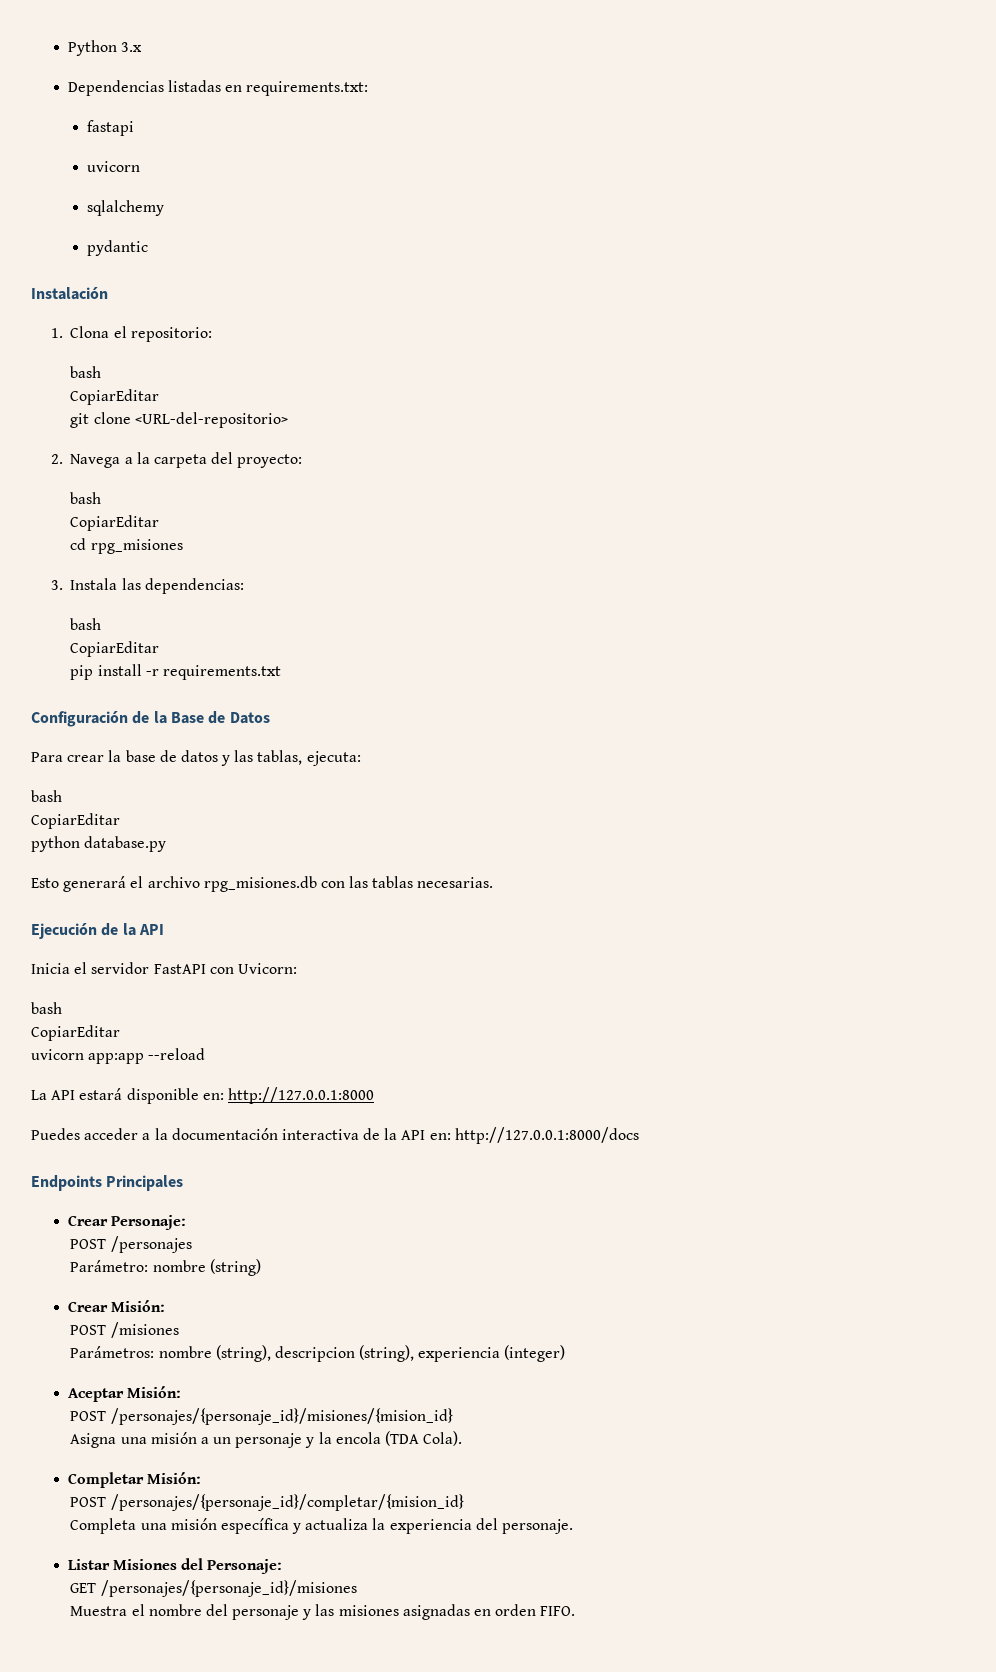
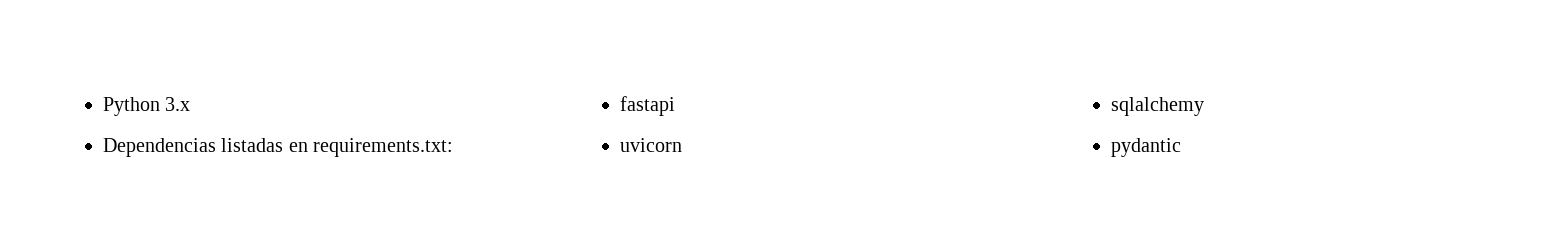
[31,287,108,300] [50,326,212,342] [70,366,102,378] [70,389,160,405] [70,412,288,428] [50,452,303,468] [70,492,102,504] [70,515,160,531] [70,538,183,554] [50,578,244,594] [70,618,102,630] [70,641,160,657] [70,664,281,680] [31,711,270,727] [31,750,361,766] [31,790,62,802] [31,813,120,829] [31,836,167,852] [31,876,494,892] [31,923,164,939] [31,962,297,974] [31,1002,62,1014] [31,1025,120,1041] [31,1048,206,1064] [31,1087,374,1104] [31,1127,639,1144] [31,1175,184,1191] [67,1215,186,1230] [70,1236,192,1253] [70,1259,261,1276] [67,1300,165,1312] [70,1322,179,1338] [70,1345,566,1362] [67,1386,181,1402] [70,1408,453,1425] [70,1431,463,1448] [67,1472,201,1488] [70,1494,464,1511] [70,1518,574,1534] [67,1558,283,1574] [70,1580,357,1597] [70,1604,576,1620] // Instalación // 1. Clona el repositorio: // bash // CopiarEditar // git clone <URL-del-repositorio> // 2. Navega a la carpeta del proyecto: // bash // CopiarEditar // cd rpg_misiones // 3. Instala las dependencias: // bash // CopiarEditar // pip install -r requirements.txt // Configuración de la Base de Datos // Para crear la base de datos y las tablas, ejecuta: // bash // CopiarEditar // python database.py // Esto generará el archivo rpg_misiones.db con las tablas necesarias. // Ejecución de la API // Inicia el servidor FastAPI con Uvicorn: // bash // CopiarEditar // uvicorn app:app --reload // La API estará disponible en: http://127.0.0.1:8000 // Puedes acceder a la documentación interactiva de la API en: http://127.0.0.1:8000/docs // Endpoints Principales // Crear Personaje: // POST /personajes // Parámetro: nombre (string) // Crear Misión: // POST /misiones // Parámetros: nombre (string), descripcion (string), experiencia (integer) // Aceptar Misión: // POST /personajes/{personaje_id}/misiones/{mision_id} // Asigna una misión a un personaje y la encola (TDA Cola). // Completar Misión: // POST /personajes/{personaje_id}/completar/{mision_id} // Completa una misión específica y actualiza la experiencia del personaje. // Listar Misiones del Personaje: // GET /personajes/{personaje_id}/misiones // Muestra el nombre del personaje y las misiones asignadas en orden FIFO. -> (1182, 147) none

